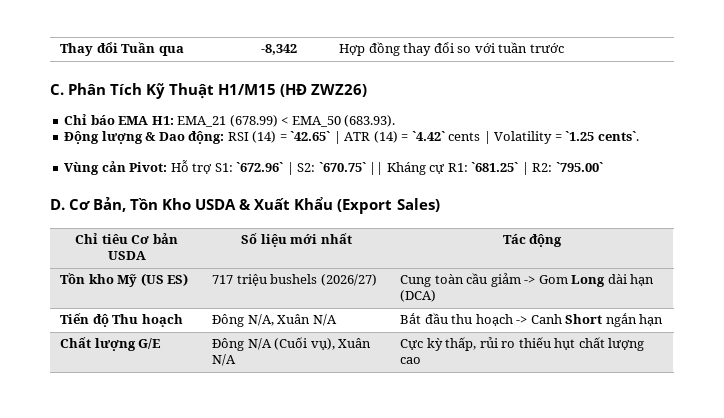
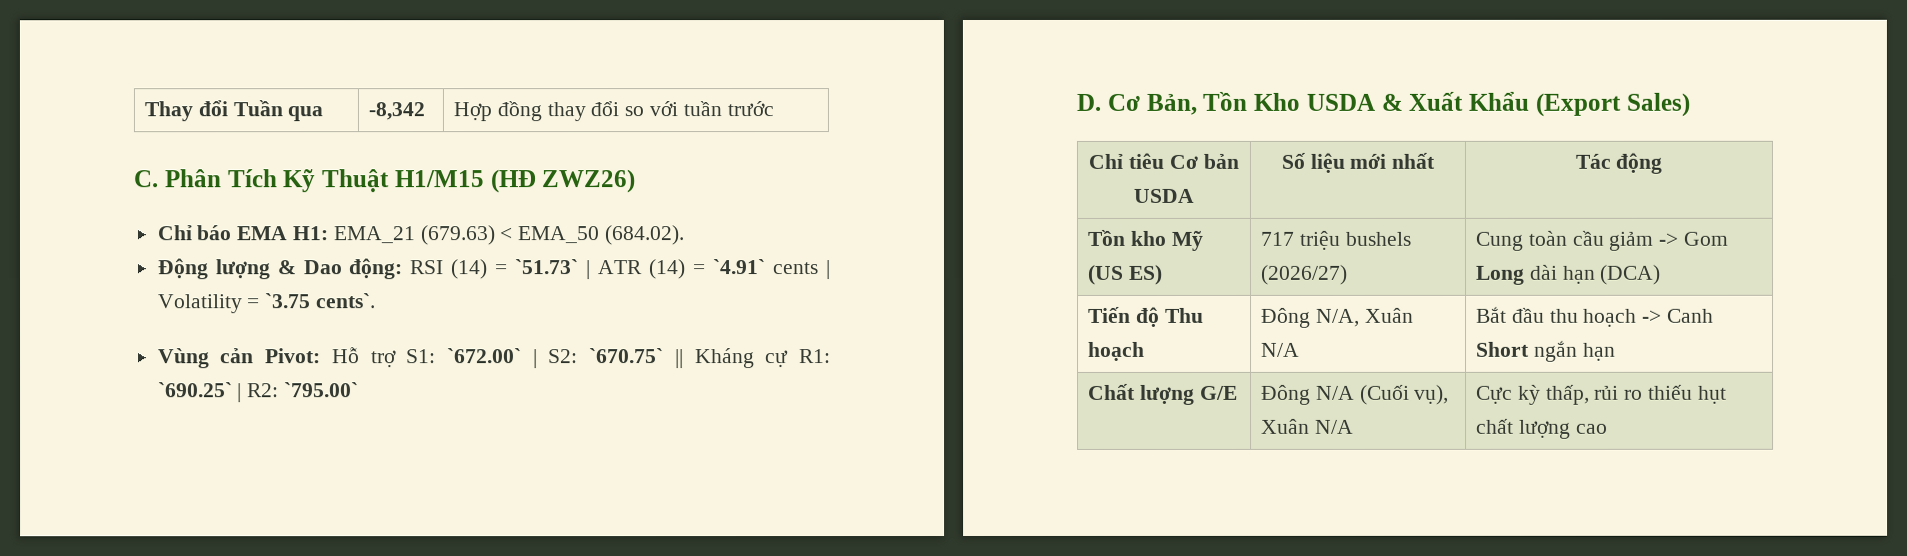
[229,115,278,127] (678.99) -> [419,225,495,246] (679.63)
[344,115,396,127] (683.93). -> [604,225,685,246] (684.02).
[290,131,331,141] `42.65` -> [514,259,579,275] `51.73`
[411,131,445,141] `4.42` -> [712,259,766,275] `4.91`
[565,131,595,141] `1.25 -> [265,293,312,309] `3.75
[236,162,284,172] `672.96` -> [446,348,522,364] `672.00`
[471,162,519,172] `681.25` -> [157,382,233,398] `690.25`

